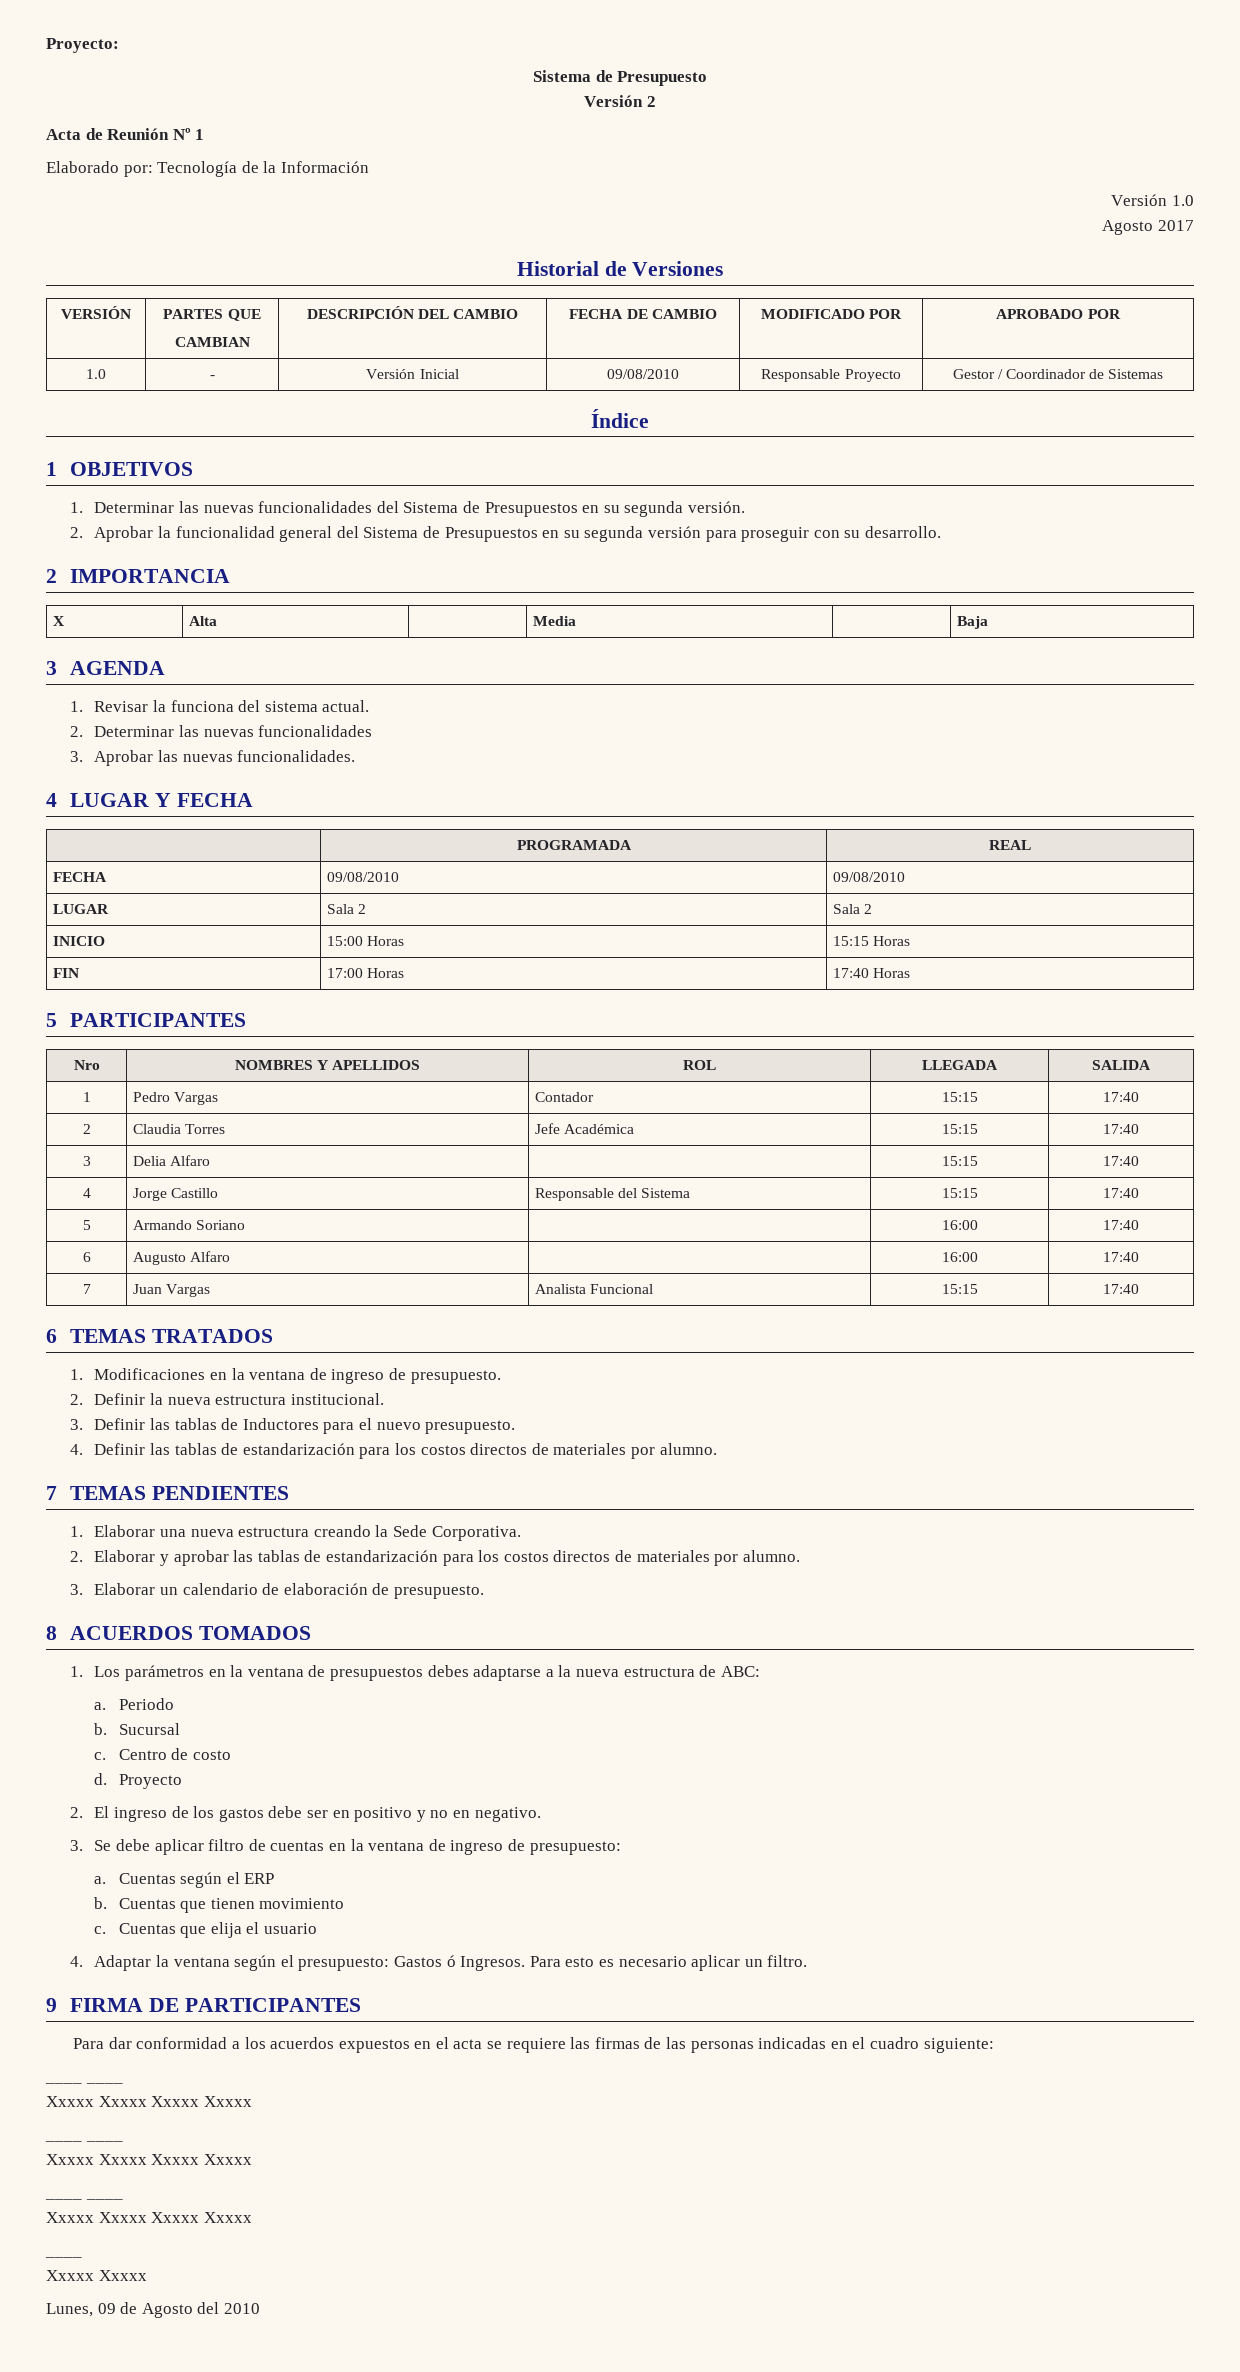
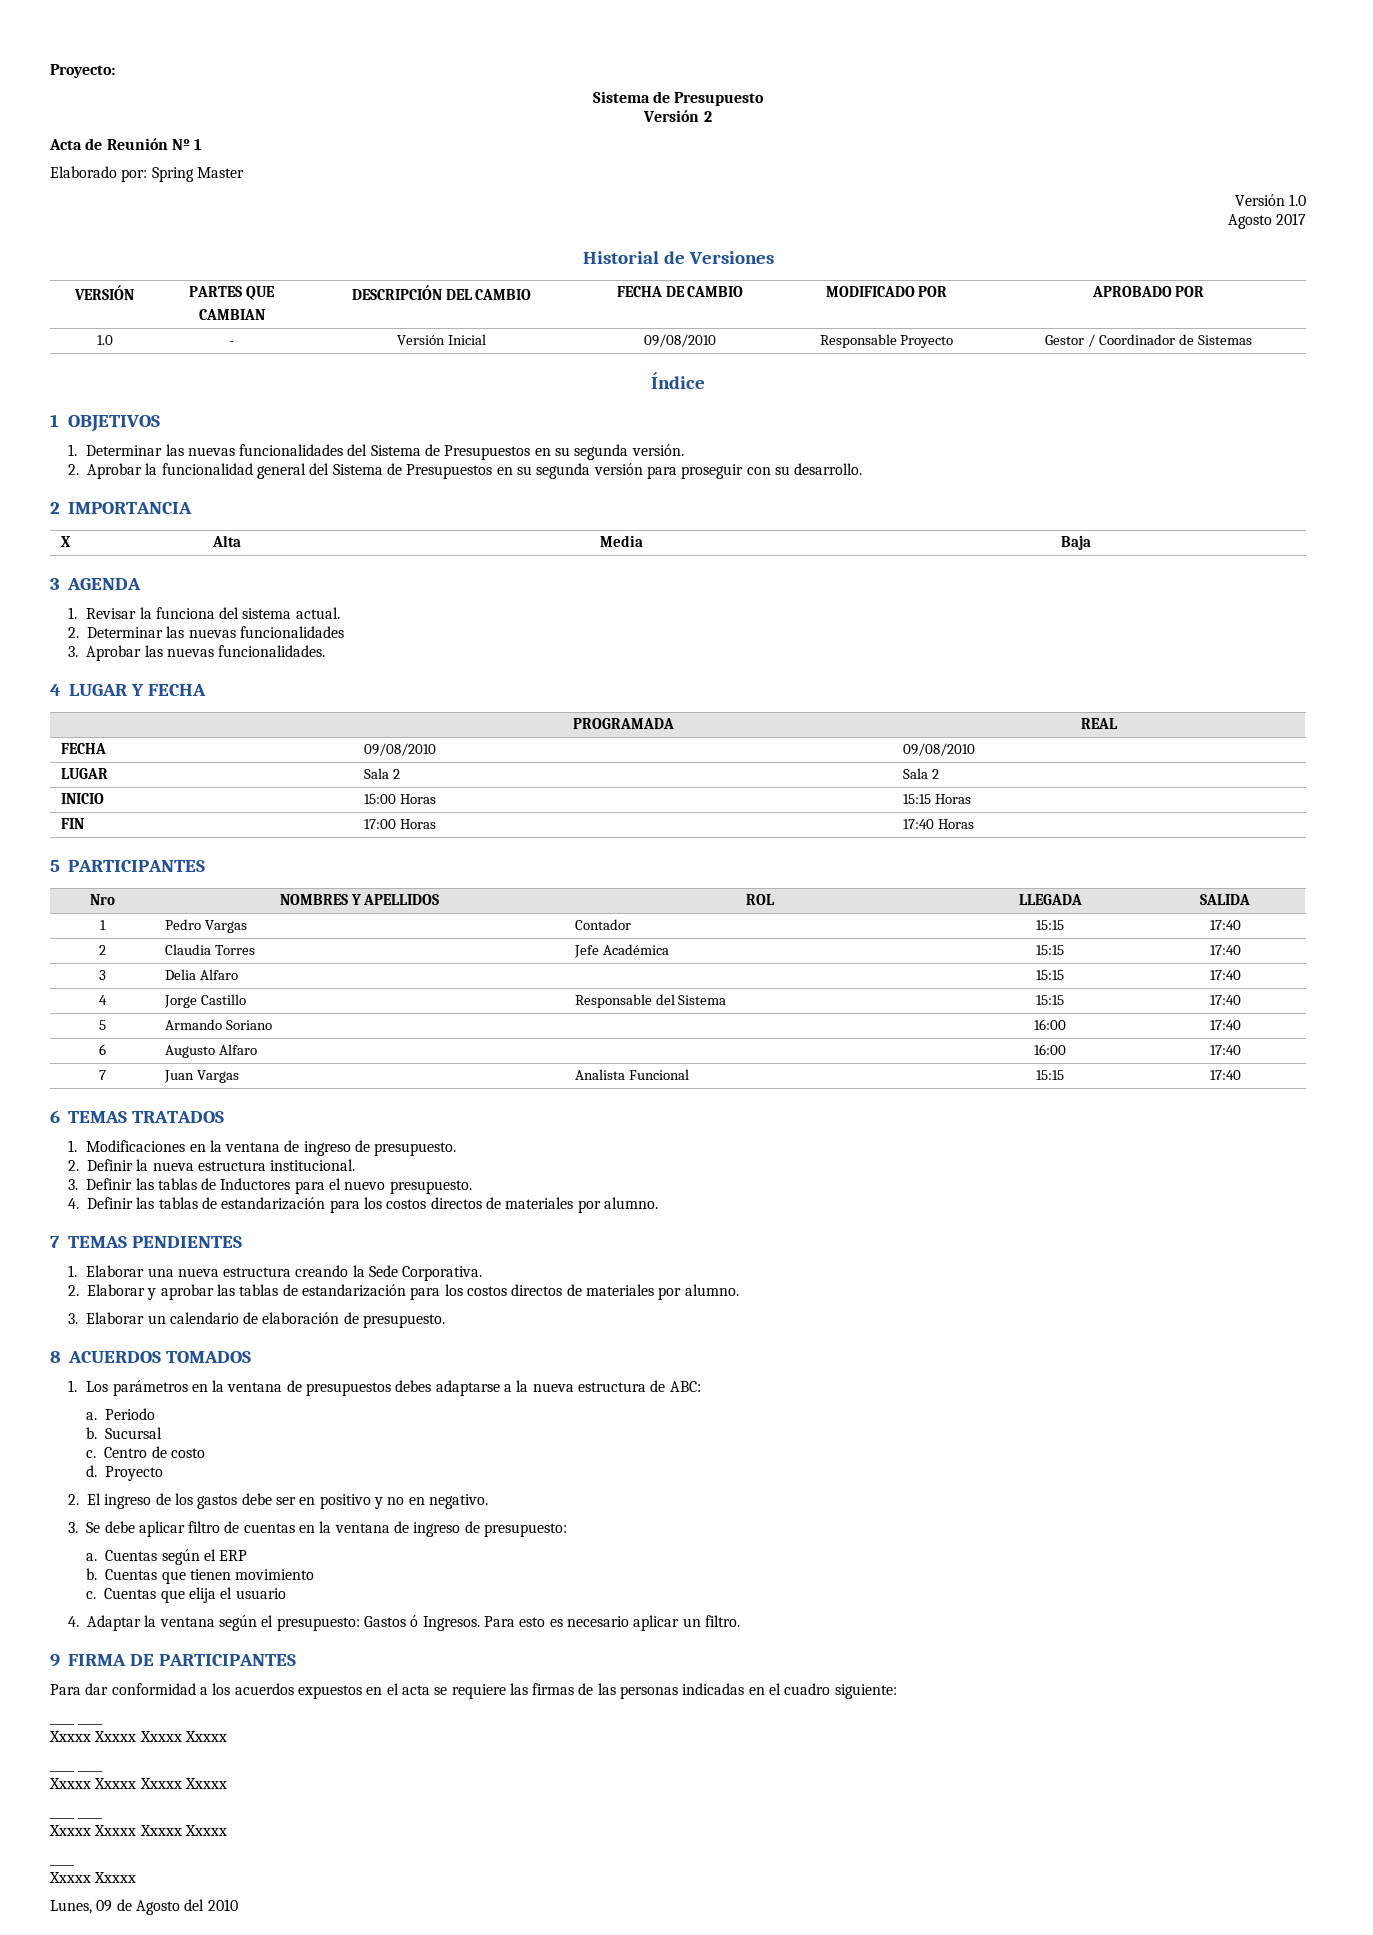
[157,161,369,177] Tecnología de la Información -> [151,167,244,182] Spring Master

